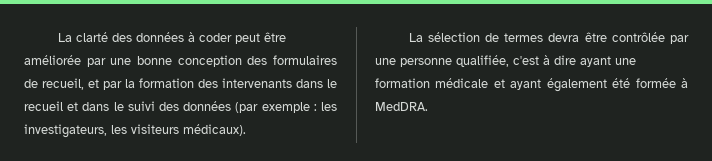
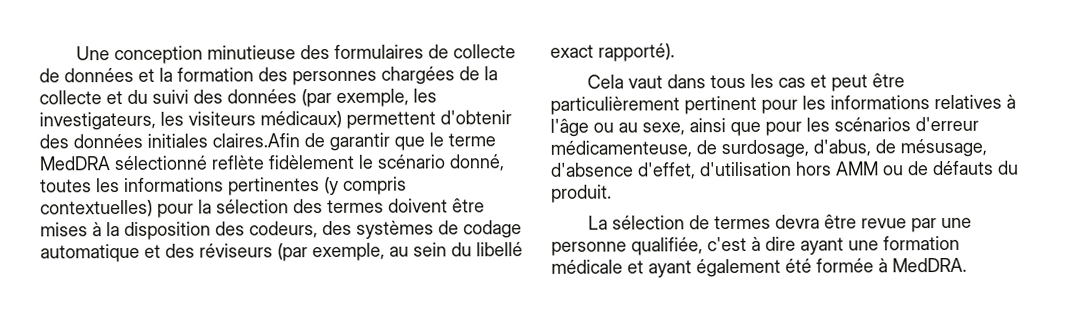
[57,32,286,44] [24,55,337,67] [24,78,337,90] [24,101,124,111] La clarté des données à coder peut être améliorée par une bonne conception des formulaires de recueil, et par la formation des intervenants dans le recueil et dans le -> [75,44,516,65] [39,66,498,86] [39,89,148,105] Une conception minutieuse des formulaires de collecte de données et la formation des personnes chargées de la collecte et du
[261,102,317,113] exemple : -> [336,88,409,107] exemple,
[183,124,246,136] médicaux). -> [260,110,512,129] [39,132,496,151] [39,154,505,172] [40,176,407,196] [40,198,485,218] [40,220,522,240] [40,242,523,263] [550,43,675,62] [586,73,905,92] [550,94,1016,115] [550,116,979,137] [550,138,987,159] [550,160,1019,180] [551,184,612,203] médicaux) permettent d'obtenir des données initiales claires.Afin de garantir que le terme MedDRA sélectionné reflète fidèlement le scénario donné, toutes les informations pertinentes (y compris contextuelles) pour la sélection des termes doivent être mises à la disposition des codeurs, des systèmes de codage automatique et des réviseurs (par exemple, au sein du libellé exact rapporté). // Cela vaut dans tous les cas et peut être particulièrement pertinent pour les informations relatives à l'âge ou au sexe, ainsi que pour les scénarios d'erreur médicamenteuse, de surdosage, d'abus, de mésusage, d'absence d'effet, d'utilisation hors AMM ou de défauts du produit.
[611,32,665,42] contrôlée -> [860,218,907,229] revue

